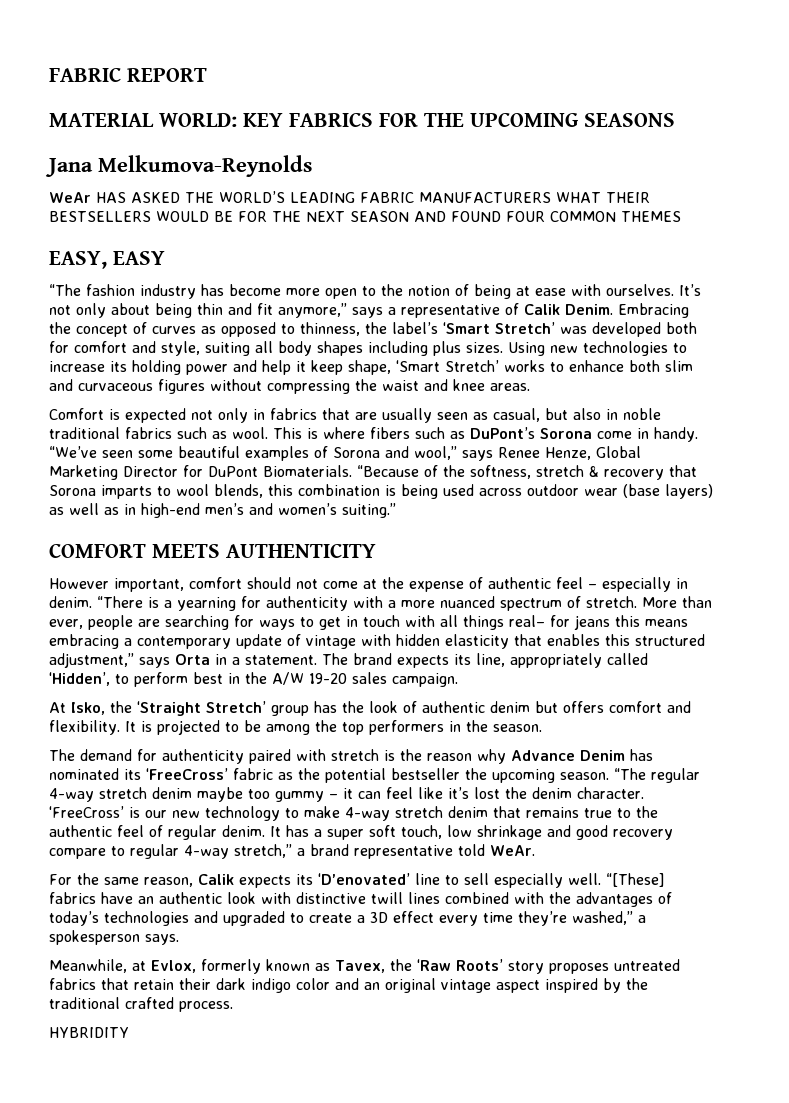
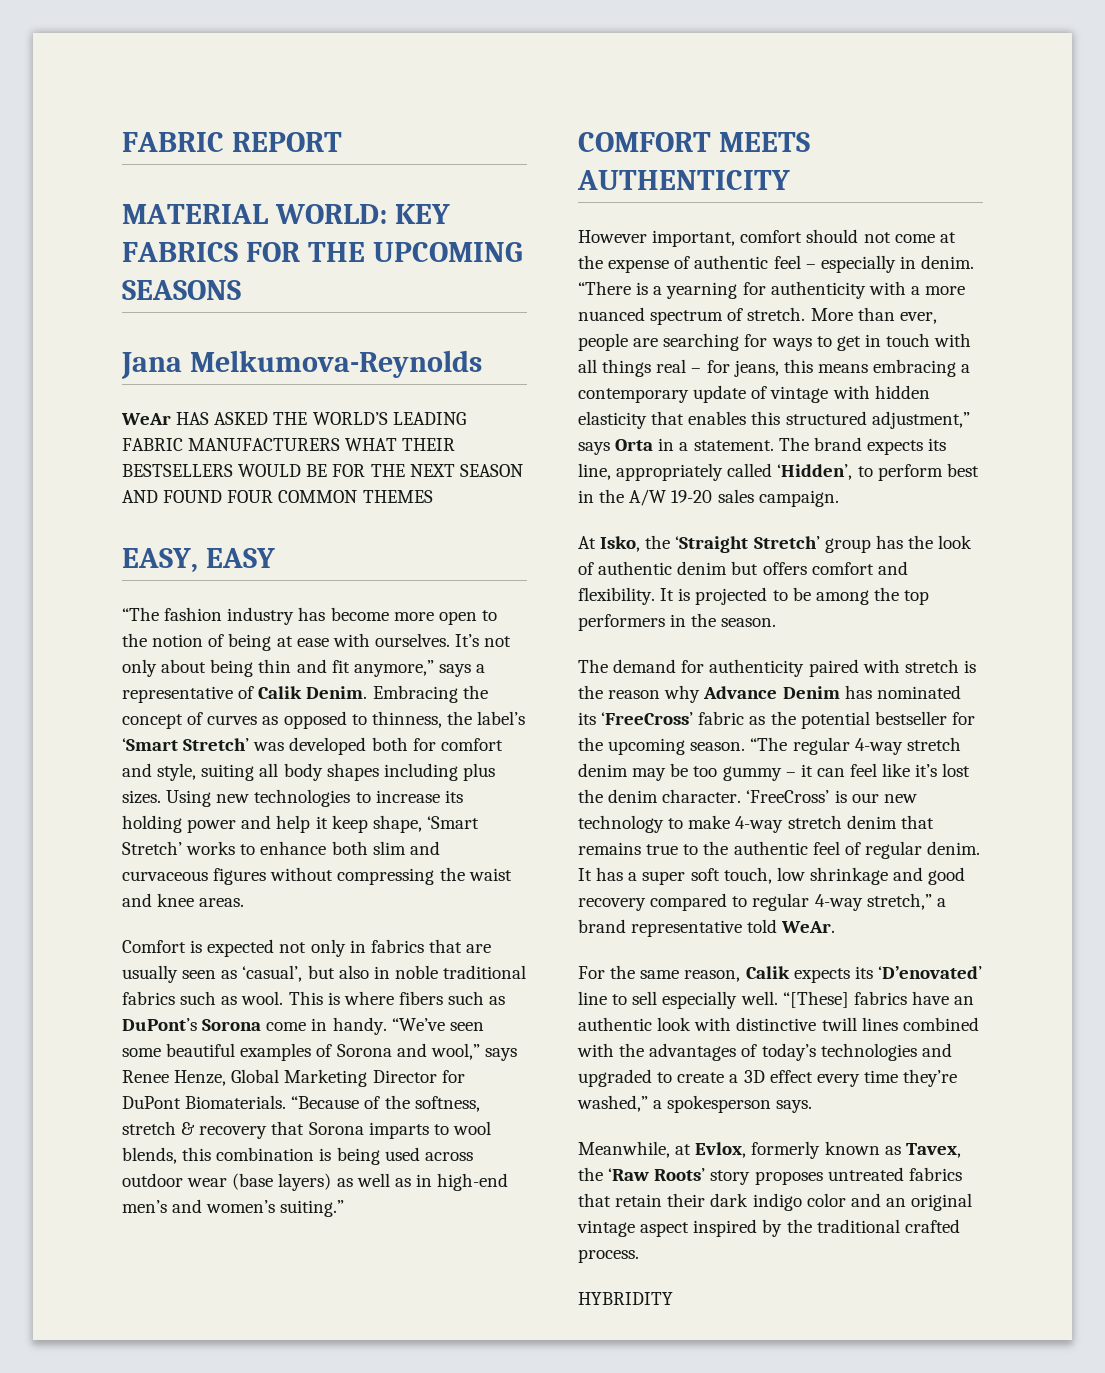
[493,408,540,422] casual, -> [242,965,303,982] ‘casual’,
[509,615,610,630] real– for jeans -> [656,359,779,377] real – for jeans,
(460, 774) none -> [951,712,975,725] for
[197,787,243,802] maybe -> [632,763,689,781] may be
[49,848,106,859] compare -> [650,893,728,911] compared

